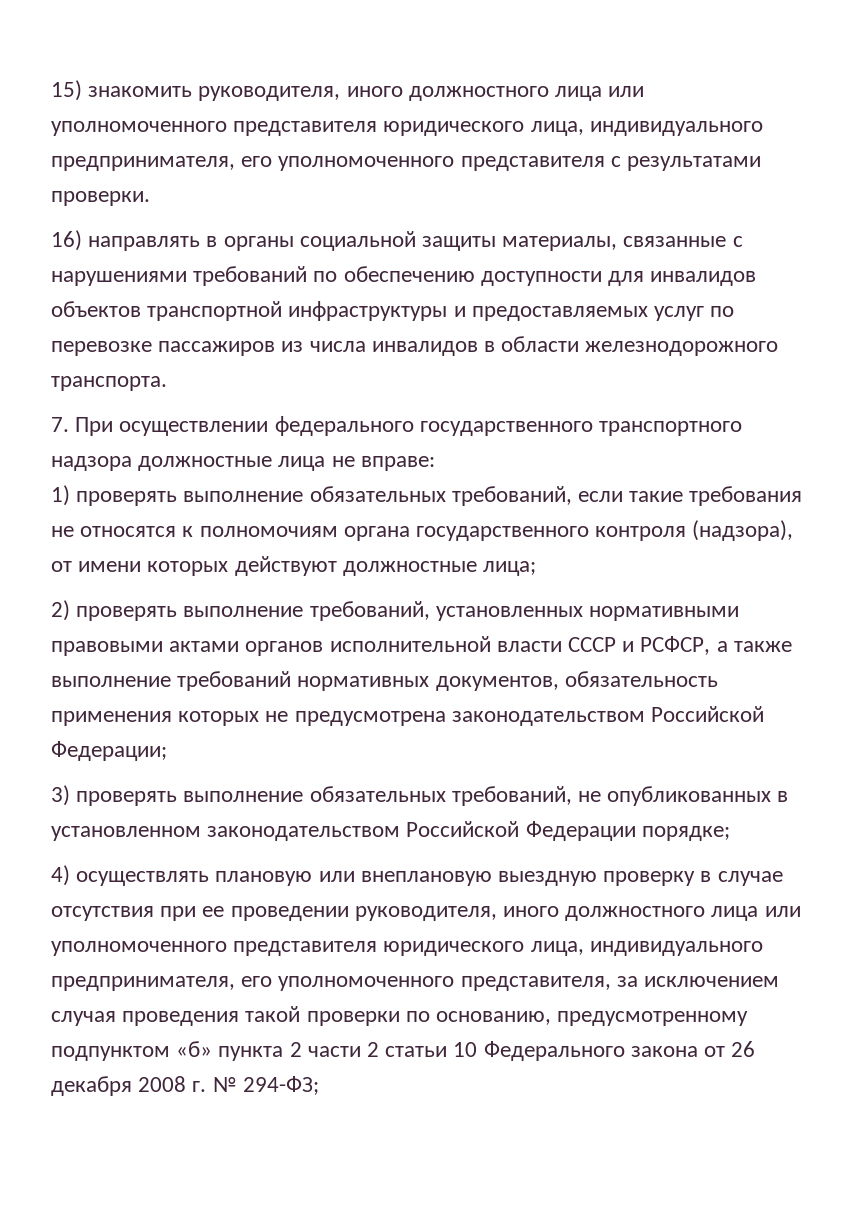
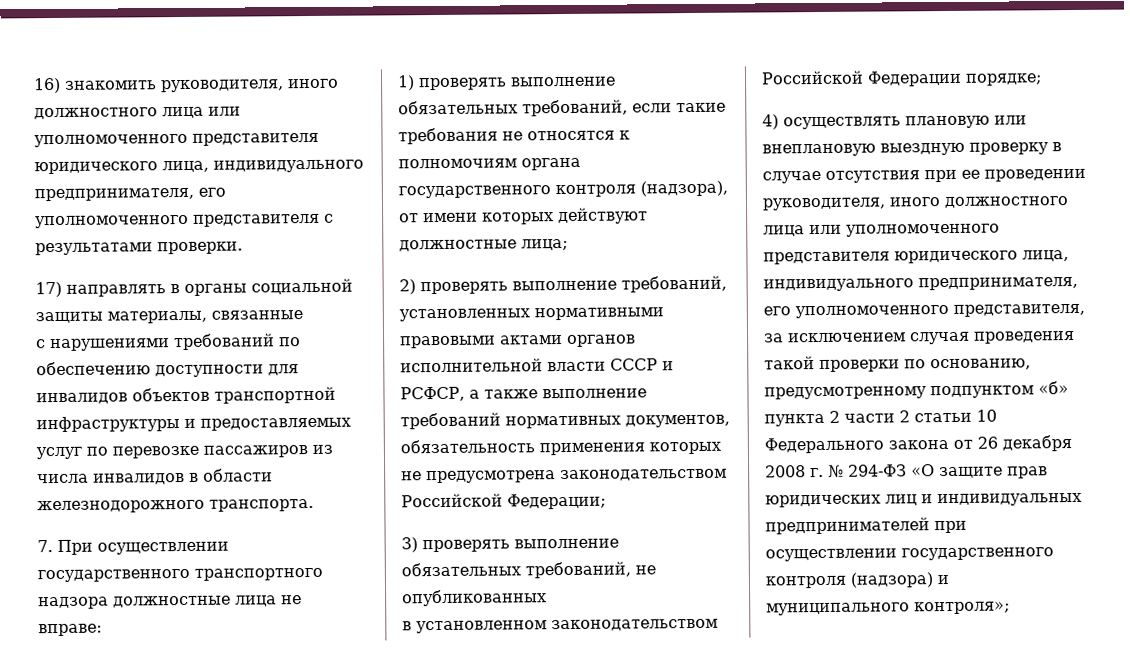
[51,80,82,101] 15) -> [33,77,61,94] 16)
[51,230,82,251] 16) -> [35,281,62,298] 17)
(727, 241) none -> (303, 315) //
[274,416,414,436] федерального -> (229, 548) none
(772, 796) none -> (547, 598) //
[242,1076,319,1095] 294-ФЗ; -> [848,464,1048,479] [765,492,1082,508] [765,517,967,535] [765,547,1054,562] [765,572,949,589] [766,601,1010,616] 294-ФЗ «О защите прав юридических лиц и индивидуальных предпринимателей при осуществлении государственного контроля (надзора) и муниципального контроля»;

